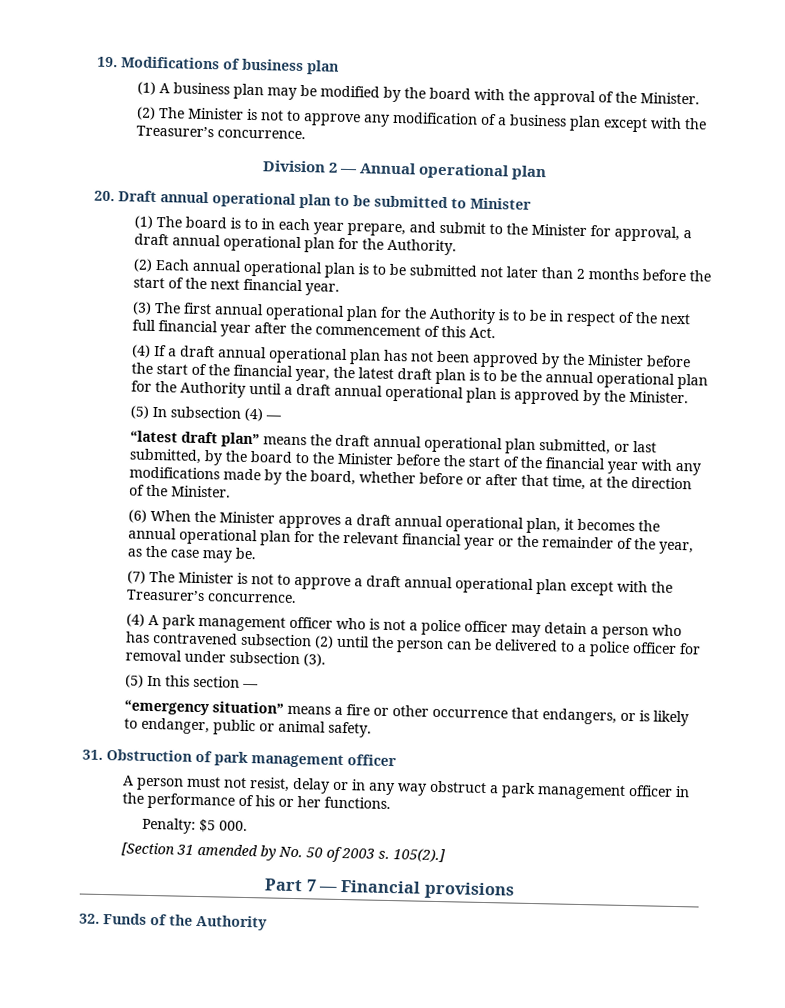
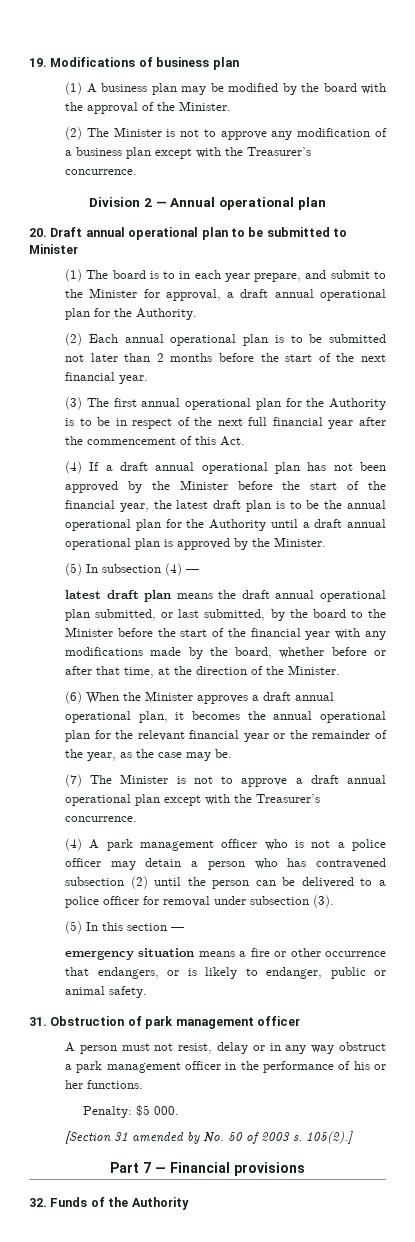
[129,430,260,448] “latest draft plan” -> [65,590,172,602] latest draft plan
[123,699,284,716] “emergency situation” -> [65,948,195,960] emergency situation

